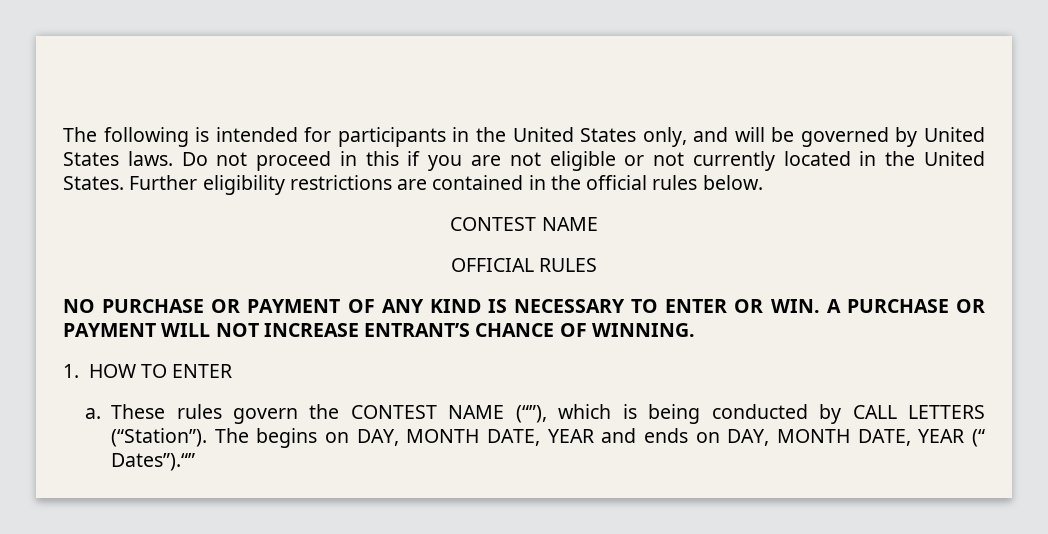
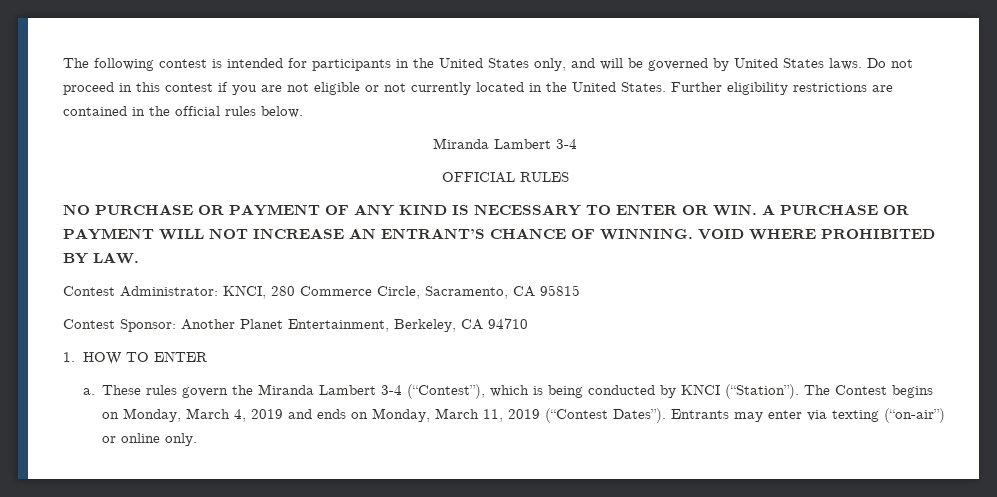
(189, 137) none -> [159,59,207,68] contest
(399, 158) none -> [165,83,213,92] contest
[450,217,598,231] CONTEST NAME -> [433,138,577,149] Miranda Lambert 3-4
(359, 330) none -> [349,228,376,239] AN
(695, 330) none -> [698,229,935,240] [63,252,139,264] [63,285,580,299] [63,318,528,332] VOID WHERE PROHIBITED BY LAW. // Contest Administrator: KNCI, 280 Commerce Circle, Sacramento, CA 95815 // Contest Sponsor: Another Planet Entertainment, Berkeley, CA 94710
[350,405,547,423] CONTEST NAME (“”), -> [258,384,486,399] Miranda Lambert 3-4 (“Contest”),
[852,405,985,419] CALL LETTERS -> [681,384,721,395] KNCI
(249, 435) none -> [835,385,888,395] Contest
[356,428,985,447] [111,453,196,471] DAY, MONTH DATE, YEAR and ends on DAY, MONTH DATE, YEAR (“ Dates”).“” -> [123,408,946,423] [102,433,198,446] Monday, March 4, 2019 and ends on Monday, March 11, 2019 (“Contest Dates”). Entrants may enter via texting (“on-air”) or online only.

